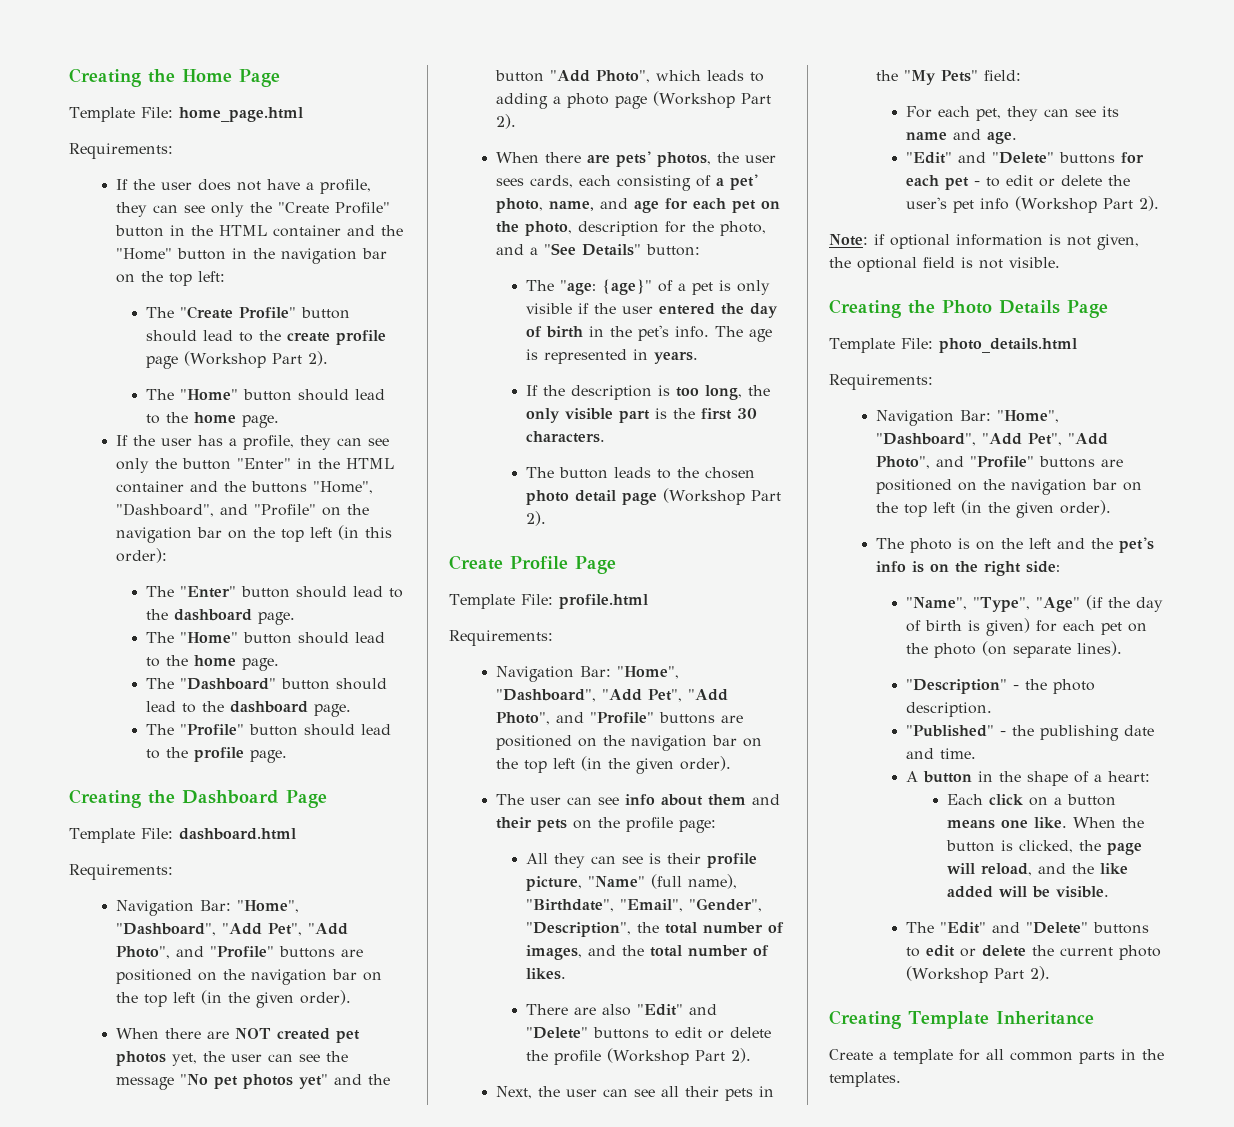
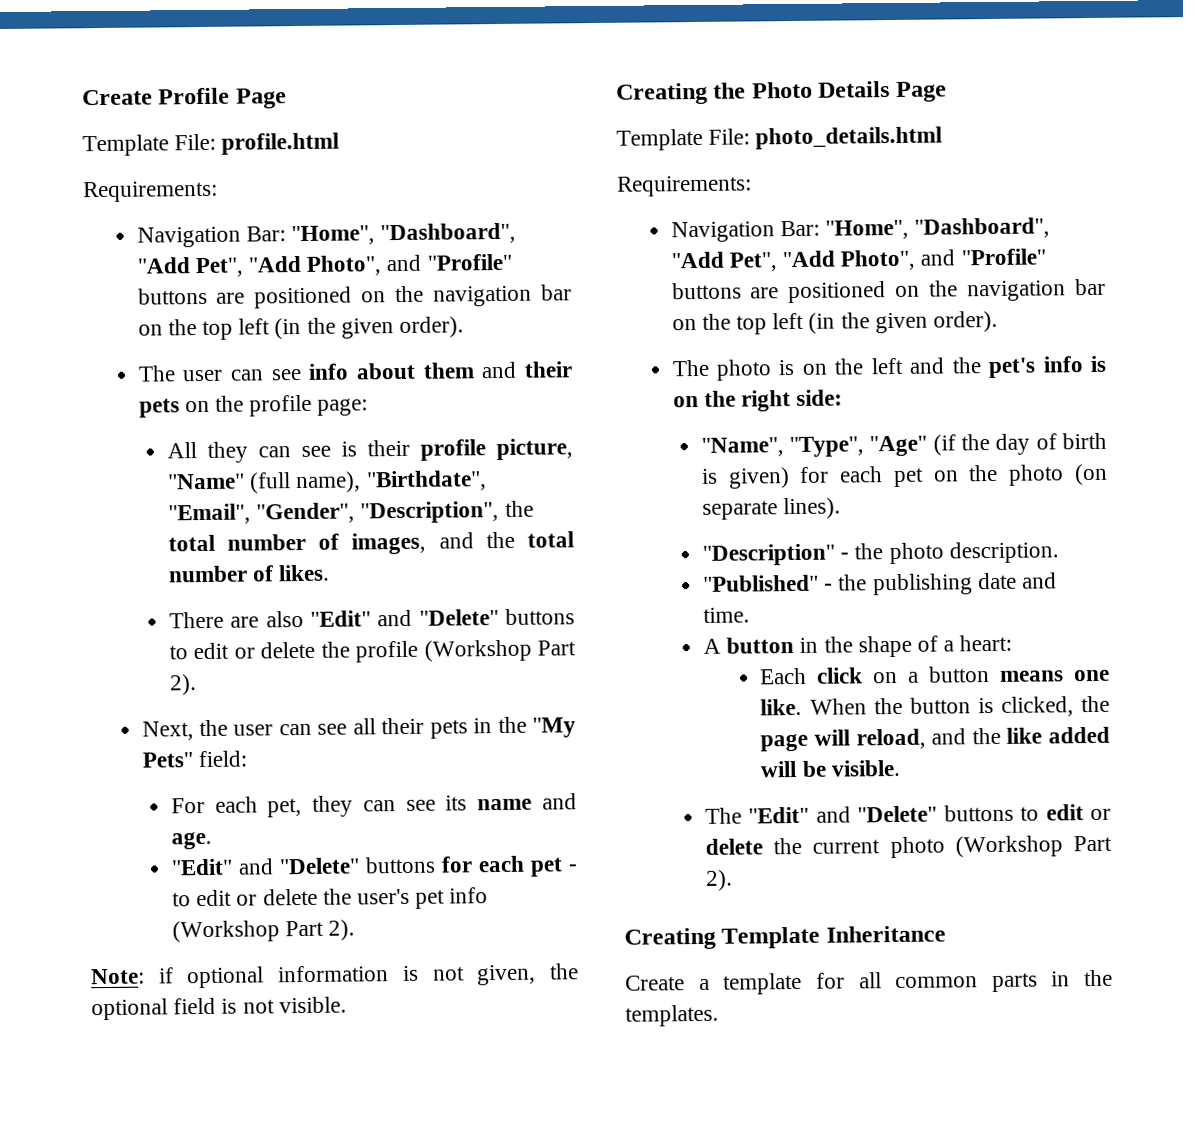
[69,68,280,87] [69,107,303,122] [69,143,173,159] [116,179,372,194] [116,202,391,217] [115,225,404,237] [116,248,388,264] [116,271,226,286] [146,306,351,319] [146,330,387,345] [146,351,329,369] [146,389,386,401] [146,412,280,428] [116,435,390,450] [116,458,395,473] [116,481,374,494] [116,503,370,517] [116,525,393,543] [116,548,168,563] [146,586,404,598] [146,609,296,625] [146,632,386,644] [146,655,280,671] [146,678,388,690] [146,701,352,717] [146,724,392,736] [146,747,288,763] [69,789,327,808] [69,828,296,843] [69,864,173,880] [116,900,300,916] [116,923,349,936] [116,946,364,959] [116,969,383,985] [116,990,352,1008] [116,1028,361,1043] [116,1051,349,1066] [116,1074,391,1090] [495,70,765,83] [496,91,772,109] [496,114,517,129] [496,151,777,167] [496,174,759,191] [496,198,781,213] [496,221,767,236] [496,243,701,256] [526,279,771,295] [526,303,779,318] [526,325,773,342] [526,349,699,364] [526,385,771,400] [526,408,758,423] [526,431,606,443] [526,467,756,479] [526,488,782,505] [526,511,547,526] Creating the Home Page // Template File: home_page.html // Requirements: // If the user does not have a profile, they can see only the "Create Profile" button in the HTML container and the "Home" button in the navigation bar on the top left: // The "Create Profile" button should lead to the create profile page (Workshop Part 2). // The "Home" button should lead to the home page. // If the user has a profile, they can see only the button "Enter" in the HTML container and the buttons "Home", "Dashboard", and "Profile" on the navigation bar on the top left (in this order): // The "Enter" button should lead to the dashboard page. // The "Home" button should lead to the home page. // The "Dashboard" button should lead to the dashboard page. // The "Profile" button should lead to the profile page. // Creating the Dashboard Page // Template File: dashboard.html // Requirements: // Navigation Bar: "Home", "Dashboard", "Add Pet", "Add Photo", and "Profile" buttons are positioned on the navigation bar on the top left (in the given order). // When there are NOT created pet photos yet, the user can see the message "No pet photos yet" and the button "Add Photo", which leads to adding a photo page (Workshop Part 2). // When there are pets' photos, the user sees cards, each consisting of a pet' photo, name, and age for each pet on the photo, description for the photo, and a "See Details" button: // The "age: {age}" of a pet is only visible if the user entered the day of birth in the pet's info. The age is represented in years. // If the description is too long, the only visible part is the first 30 characters. // The button leads to the chosen photo detail page (Workshop Part 2). // -> (82, 97) none

